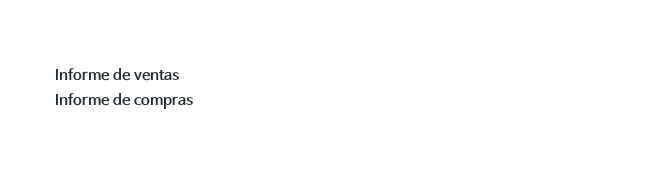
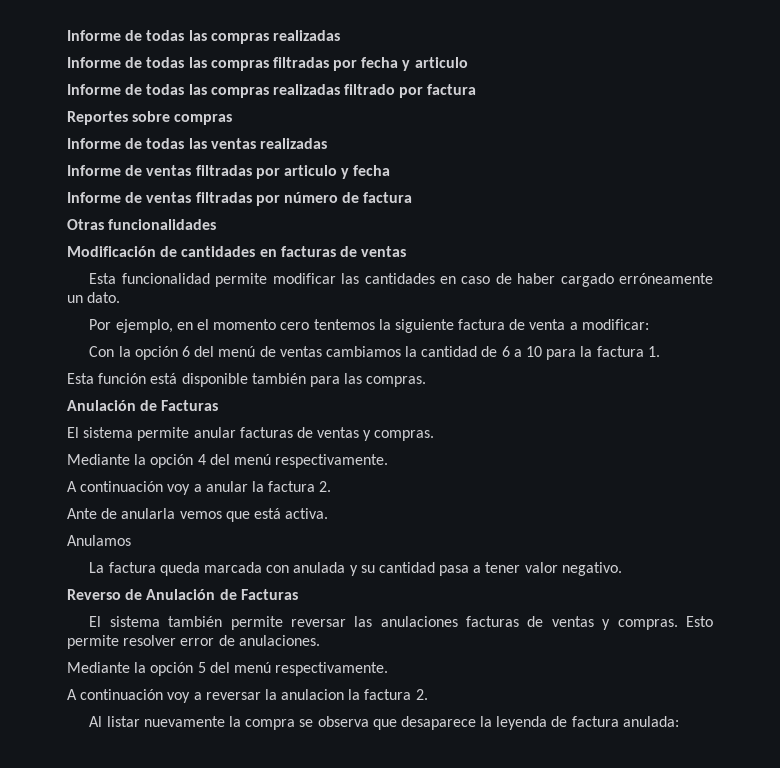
[55,68,179,81] [55,93,193,109] Informe de ventas // Informe de compras -> [67,30,340,44] [67,57,468,71] [67,84,477,98] [67,111,233,125] [67,138,327,149] [67,165,391,179] [67,192,413,206] [67,219,217,230] [67,246,407,257] [89,273,713,287] [67,292,121,303] [89,319,649,333] [89,346,660,360] [67,373,427,387] [67,400,219,411] [67,427,435,441] [67,454,389,468] [67,481,332,495] [67,508,329,522] [67,535,131,546] [89,562,622,576] [67,589,298,600] [89,616,713,630] [67,635,320,649] [67,662,389,676] [67,689,428,703] [89,716,679,730] Informe de todas las compras realizadas // Informe de todas las compras filtradas por fecha y articulo // Informe de todas las compras realizadas filtrado por factura // Reportes sobre compras // Informe de todas las ventas realizadas // Informe de ventas filtradas por articulo y fecha // Informe de ventas filtradas por número de factura // Otras funcionalidades // Modificación de cantidades en facturas de ventas // Esta funcionalidad permite modificar las cantidades en caso de haber cargado erróneamente un dato. // Por ejemplo, en el momento cero tentemos la siguiente factura de venta a modificar: // Con la opción 6 del menú de ventas cambiamos la cantidad de 6 a 10 para la factura 1. // Esta función está disponible también para las compras. // Anulación de Facturas // El sistema permite anular facturas de ventas y compras. // Mediante la opción 4 del menú respectivamente. // A continuación voy a anular la factura 2. // Ante de anularla vemos que está activa. // Anulamos // La factura queda marcada con anulada y su cantidad pasa a tener valor negativo. // Reverso de Anulación de Facturas // El sistema también permite reversar las anulaciones facturas de ventas y compras. Esto permite resolver error de anulaciones. // Mediante la opción 5 del menú respectivamente. // A continuación voy a reversar la anulacion la factura 2. // Al listar nuevamente la compra se observa que desaparece la leyenda de factura anulada:

